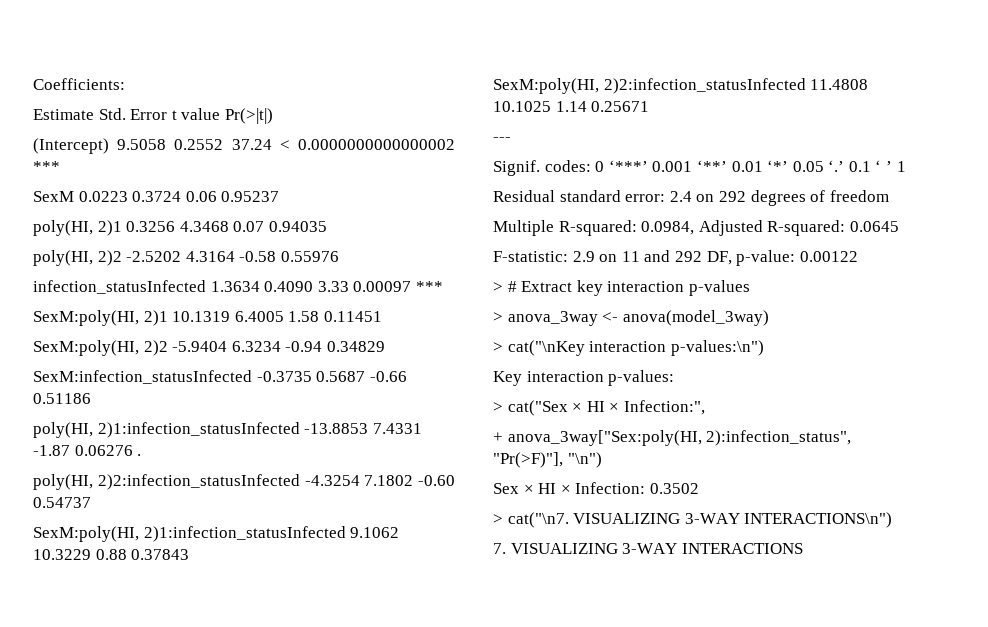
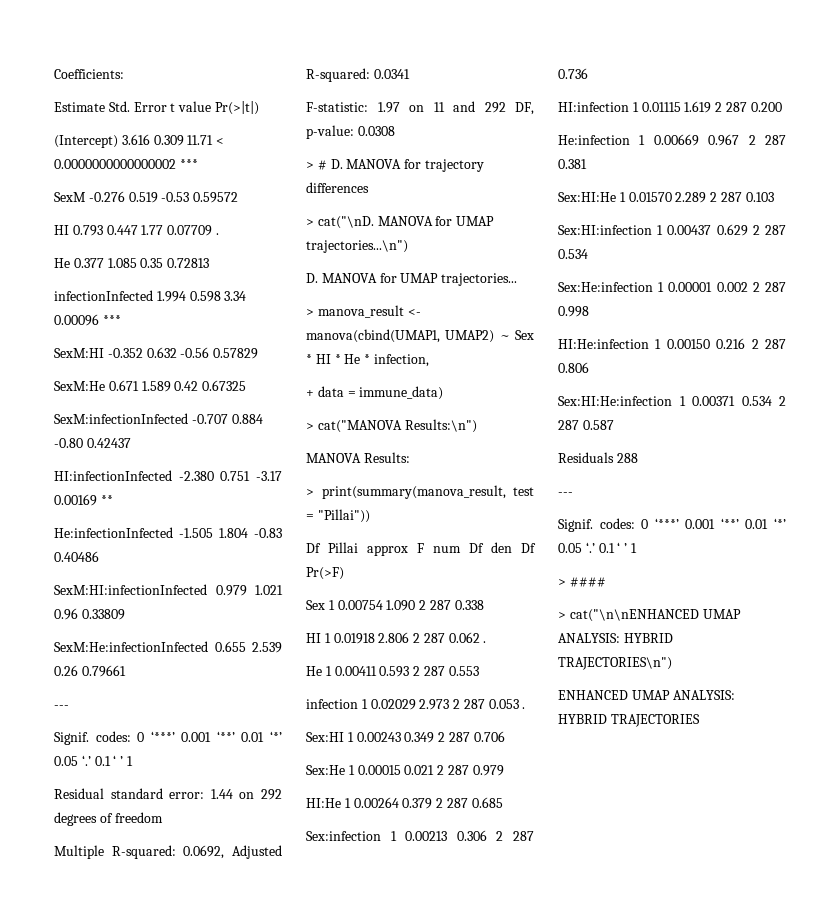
[117,139,272,150] 9.5058 0.2552 37.24 -> [121,134,214,146] 3.616 0.309 11.71
[78,191,280,202] [33,220,327,236] [33,250,339,266] [33,280,443,294] [33,310,382,326] [33,340,385,356] [33,370,407,384] [33,393,91,404] [33,422,422,438] [33,445,142,456] [33,474,455,490] [33,497,91,508] [33,526,400,542] [33,549,190,560] [493,78,869,94] [493,101,650,112] 0.0223 0.3724 0.06 0.95237 // poly(HI, 2)1 0.3256 4.3468 0.07 0.94035 // poly(HI, 2)2 -2.5202 4.3164 -0.58 0.55976 // infection_statusInfected 1.3634 0.4090 3.33 0.00097 *** // SexM:poly(HI, 2)1 10.1319 6.4005 1.58 0.11451 // SexM:poly(HI, 2)2 -5.9404 6.3234 -0.94 0.34829 // SexM:infection_statusInfected -0.3735 0.5687 -0.66 0.51186 // poly(HI, 2)1:infection_statusInfected -13.8853 7.4331 -1.87 0.06276 . // poly(HI, 2)2:infection_statusInfected -4.3254 7.1802 -0.60 0.54737 // SexM:poly(HI, 2)1:infection_statusInfected 9.1062 10.3229 0.88 0.37843 // SexM:poly(HI, 2)2:infection_statusInfected 11.4808 10.1025 1.14 0.25671 -> [88,191,239,203] [54,225,219,236] [54,258,210,268] [54,290,247,302] [54,314,121,326] [54,347,259,359] [54,380,247,392] [54,413,263,424] [54,438,131,448] [54,470,282,481] [54,494,113,506] [54,527,282,538] [54,551,99,562] [54,584,283,596] [54,608,125,620] [54,641,282,653] [54,665,126,677] -0.276 0.519 -0.53 0.59572 // HI 0.793 0.447 1.77 0.07709 . // He 0.377 1.085 0.35 0.72813 // infectionInfected 1.994 0.598 3.34 0.00096 *** // SexM:HI -0.352 0.632 -0.56 0.57829 // SexM:He 0.671 1.589 0.42 0.67325 // SexM:infectionInfected -0.707 0.884 -0.80 0.42437 // HI:infectionInfected -2.380 0.751 -3.17 0.00169 ** // He:infectionInfected -1.505 1.804 -0.83 0.40486 // SexM:HI:infectionInfected 0.979 1.021 0.96 0.33809 // SexM:He:infectionInfected 0.655 2.539 0.26 0.79661
[669,191,692,202] 2.4 -> [210,789,233,799] 1.44
[641,221,695,235] 0.0984, -> [183,845,225,859] 0.0692,
[849,221,899,232] 0.0645 -> [373,69,410,79] 0.0341
[572,251,595,262] 2.9 -> [377,102,400,113] 1.97
[799,251,858,262] 0.00122 -> [357,126,395,136] 0.0308
[521,280,750,296] [493,310,769,326] [493,340,764,356] [493,370,675,386] [493,400,705,416] [493,430,852,446] [493,452,602,468] [493,482,699,494] [493,512,893,528] [493,543,803,554] Extract key interaction p-values // > anova_3way <- anova(model_3way) // > cat("\nKey interaction p-values:\n") // Key interaction p-values: // > cat("Sex × HI × Infection:", // + anova_3way["Sex:poly(HI, 2):infection_status", "Pr(>F)"], "\n") // Sex × HI × Infection: 0.3502 // > cat("\n7. VISUALIZING 3-WAY INTERACTIONS\n") // 7. VISUALIZING 3-WAY INTERACTIONS -> [330,159,484,172] [306,182,369,193] [306,216,495,229] [306,240,408,253] [306,273,518,286] [306,305,421,318] [306,329,534,343] [306,354,429,367] [306,386,444,400] [306,419,477,433] [306,452,410,463] [306,485,534,499] [306,509,370,523] [306,542,536,556] [306,567,344,580] [306,600,484,611] [306,632,487,644] [306,666,479,677] [306,699,526,710] [306,731,505,743] [306,765,504,776] [306,797,503,809] [306,830,534,841] [558,68,588,79] [558,101,782,113] [558,134,786,146] [558,159,587,169] [558,192,774,203] [558,224,786,236] [558,249,588,259] [558,282,786,292] [558,306,589,317] [558,338,786,349] [558,362,589,373] [558,396,786,406] [558,420,614,430] [558,452,638,463] [558,492,573,496] [558,518,786,532] [558,542,637,553] [558,577,606,587] [558,609,741,622] [558,633,673,643] [558,657,672,670] [558,690,735,700] [558,714,700,727] D. MANOVA for trajectory differences // > cat("\nD. MANOVA for UMAP trajectories...\n") // D. MANOVA for UMAP trajectories... // > manova_result <- manova(cbind(UMAP1, UMAP2) ~ Sex * HI * He * infection, // + data = immune_data) // > cat("MANOVA Results:\n") // MANOVA Results: // > print(summary(manova_result, test = "Pillai")) // Df Pillai approx F num Df den Df Pr(>F) // Sex 1 0.00754 1.090 2 287 0.338 // HI 1 0.01918 2.806 2 287 0.062 . // He 1 0.00411 0.593 2 287 0.553 // infection 1 0.02029 2.973 2 287 0.053 . // Sex:HI 1 0.00243 0.349 2 287 0.706 // Sex:He 1 0.00015 0.021 2 287 0.979 // HI:He 1 0.00264 0.379 2 287 0.685 // Sex:infection 1 0.00213 0.306 2 287 0.736 // HI:infection 1 0.01115 1.619 2 287 0.200 // He:infection 1 0.00669 0.967 2 287 0.381 // Sex:HI:He 1 0.01570 2.289 2 287 0.103 // Sex:HI:infection 1 0.00437 0.629 2 287 0.534 // Sex:He:infection 1 0.00001 0.002 2 287 0.998 // HI:He:infection 1 0.00150 0.216 2 287 0.806 // Sex:HI:He:infection 1 0.00371 0.534 2 287 0.587 // Residuals 288 // --- // Signif. codes: 0 ‘***’ 0.001 ‘**’ 0.01 ‘*’ 0.05 ‘.’ 0.1 ‘ ’ 1 // > #### // > cat("\n\nENHANCED UMAP ANALYSIS: HYBRID TRAJECTORIES\n") // ENHANCED UMAP ANALYSIS: HYBRID TRAJECTORIES

